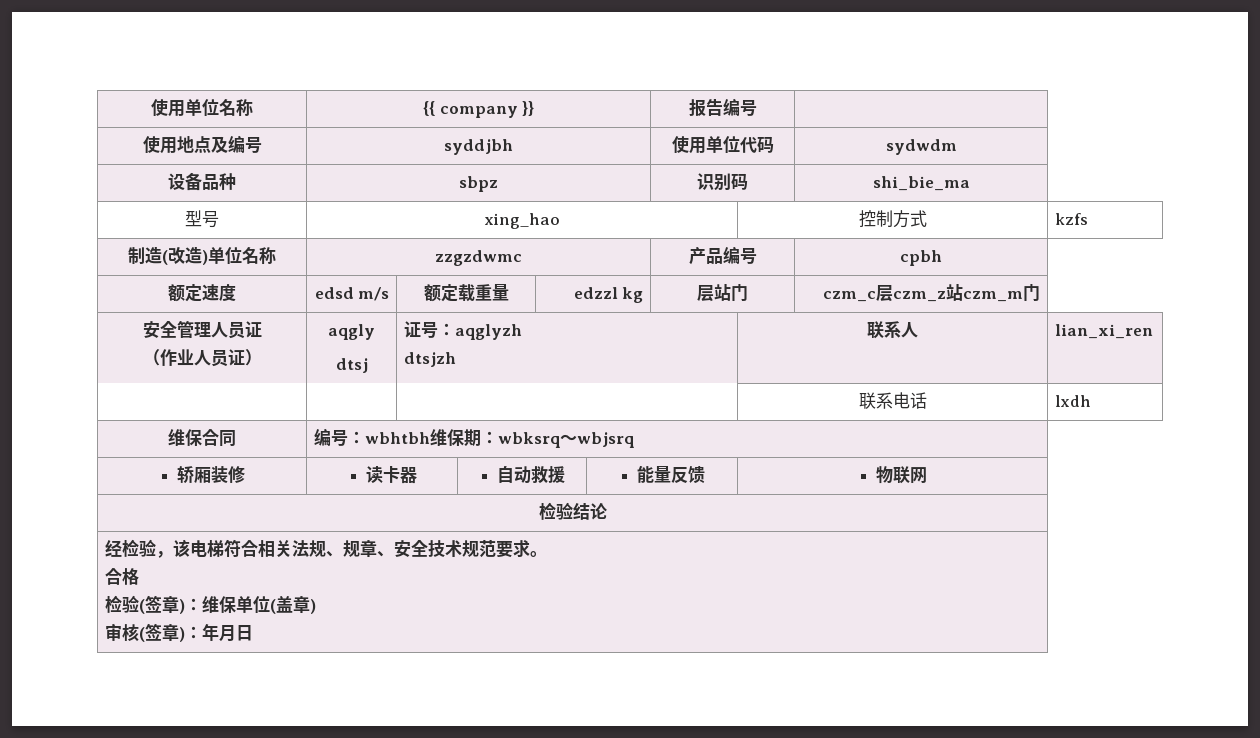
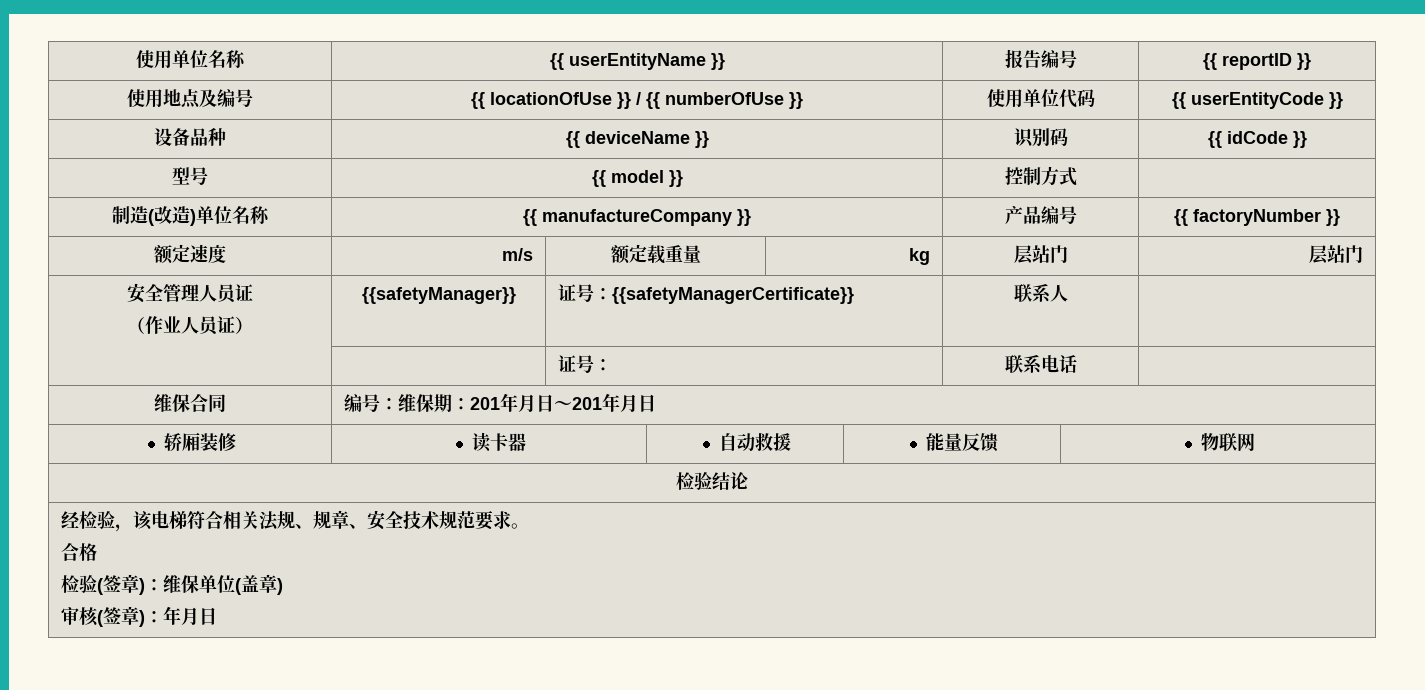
[439,106,518,118] company -> [568,53,706,70] userEntityName
(757, 108) none -> [1203,53,1311,70] {{ reportID }}
[444,139,513,155] syddjbh -> [471,92,803,109] {{ locationOfUse }} / {{ numberOfUse }}
[885,139,957,155] sydwdm -> [1171,92,1343,109] {{ userEntityCode }}
[459,176,498,192] sbpz -> [565,131,709,148] {{ deviceName }}
[872,176,970,191] [185,210,219,228] [483,213,560,229] shi_bie_ma // 型号 | xing_hao -> [1207,131,1307,148] [172,167,208,185] [591,170,683,187] {{ idCode }} // 型号 | {{ model }}
[1054,213,1088,225] kzfs -> (1077, 176) none
[435,250,522,266] zzgzdwmc -> [523,209,751,226] {{ manufactureCompany }}
[900,250,942,266] cpbh -> [1174,209,1340,226] {{ factoryNumber }}
[314,287,354,299] edsd -> (226, 254) none
[573,287,618,299] edzzl -> (701, 254) none
[823,284,1024,302] czm_c层czm_z站czm_m -> [1308,245,1345,264] 层站
[328,324,375,340] [335,358,368,373] [403,321,522,340] [403,352,456,367] aqgly // dtsj | 证号：aqglyzh // dtsjzh -> [361,287,516,304] [558,284,855,304] {{safetyManager}} | 证号：{{safetyManagerCertificate}}
[1054,324,1153,339] lian_xi_ren // | | -> [558,355,613,373] // | | 证号：
[1054,395,1091,407] lxdh -> (1077, 364) none
[364,432,430,444] wbhtbh -> (399, 404) none
[497,432,634,448] wbksrq～wbjsrq -> [470,393,657,413] 201年月日～201年月日

